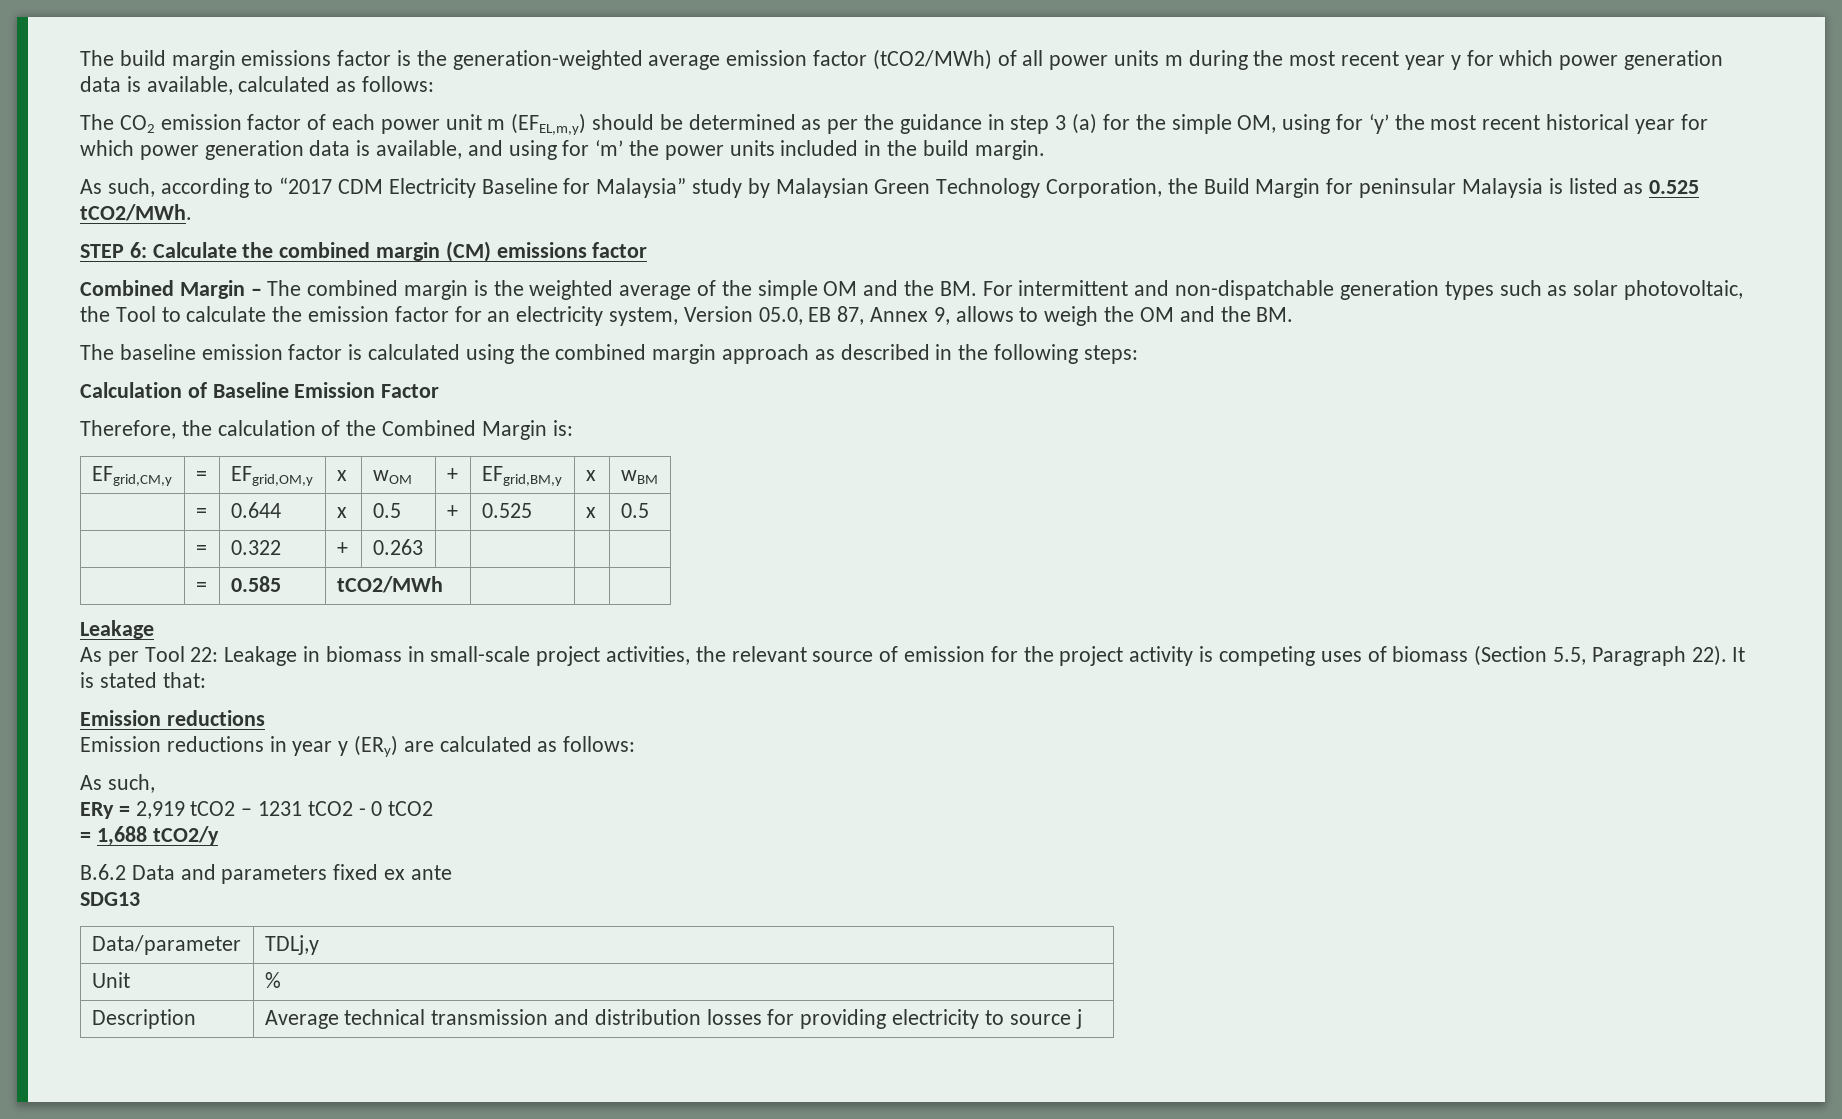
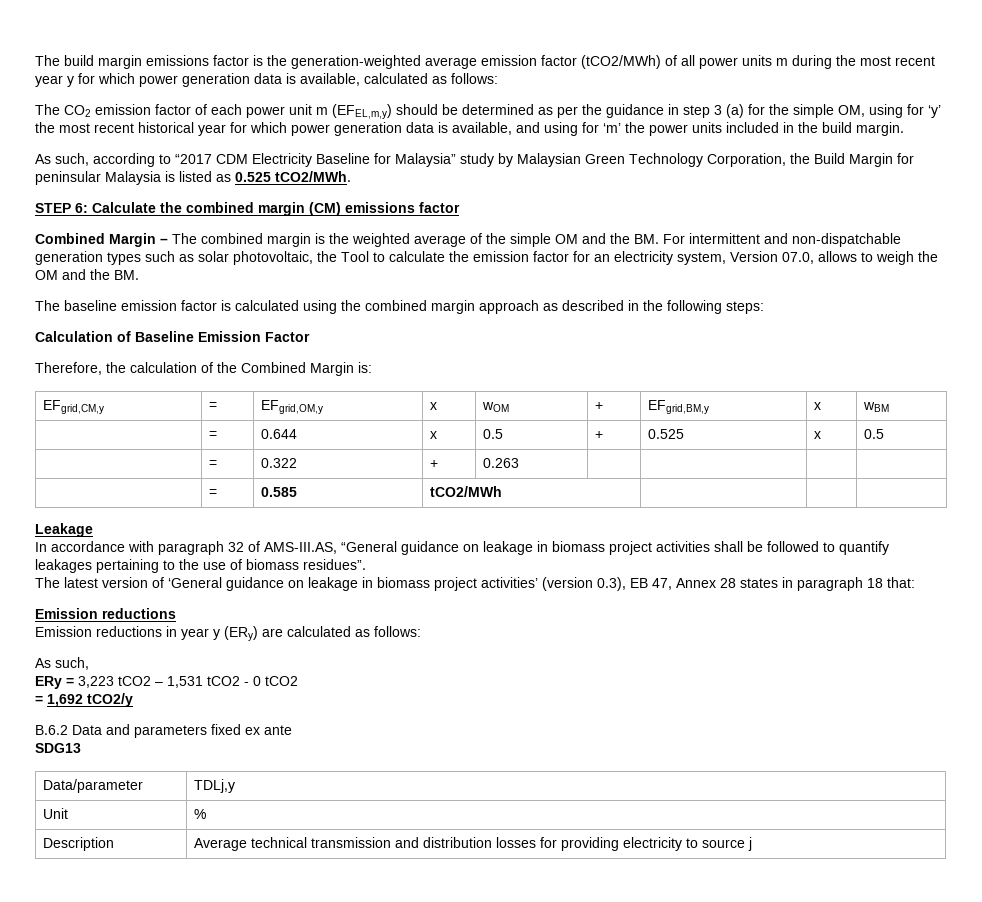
[758,306,950,325] 05.0, EB 87, Annex 9, -> [782,252,814,264] 07.0,
[80,645,1746,666] [80,672,157,688] As per Tool 22: Leakage in biomass in small-scale project activities, the relevant source of emission for the project activity is competing uses of biomass (Section 5.5, Paragraph 22). It is stated -> [35,541,889,555] [35,559,366,573] [35,577,883,591] In accordance with paragraph 32 of AMS-III.AS, “General guidance on leakage in biomass project activities shall be followed to quantify leakages pertaining to the use of biomass residues”. // The latest version of ‘General guidance on leakage in biomass project activities’ (version 0.3), EB 47, Annex 28 states in paragraph 18
[135,801,303,819] 2,919 tCO2 – 1231 -> [78,676,203,688] 3,223 tCO2 – 1,531
[96,826,147,846] 1,688 -> [47,694,83,707] 1,692

